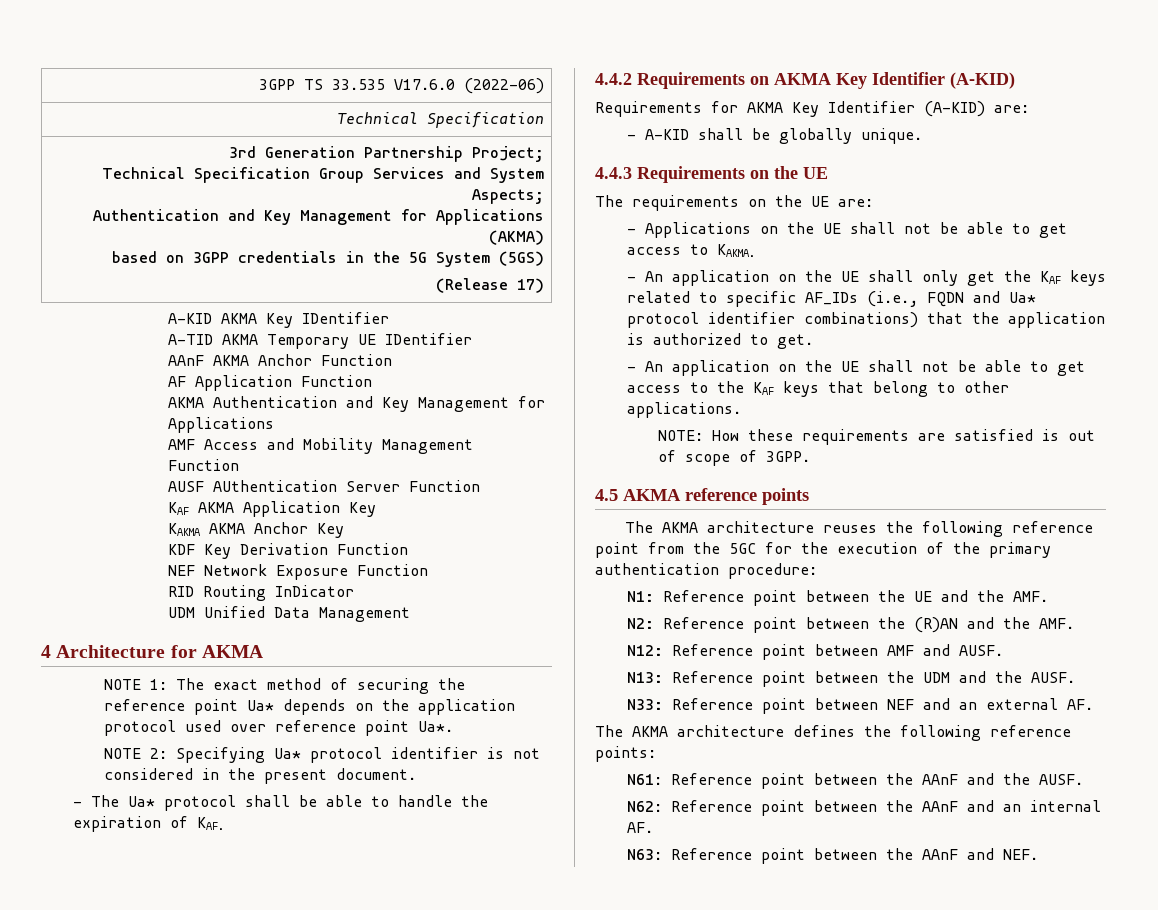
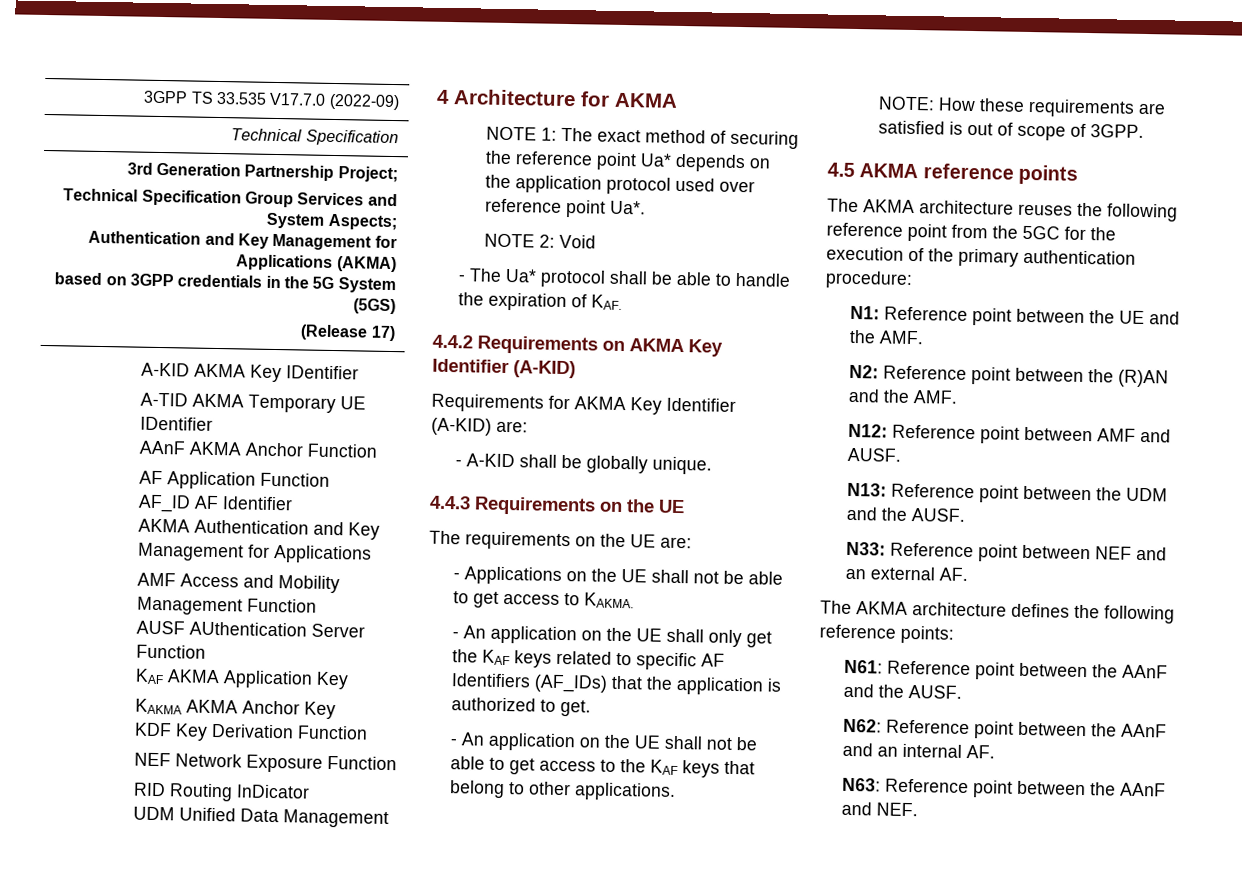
[393,78,544,94] V17.6.0 (2022-06) -> [269,92,400,111] V17.7.0 (2022-09)
(372, 381) none -> [137,494,293,513] // AF_ID AF Identifier
[176,747,541,763] [104,768,417,784] Specifying Ua* protocol identifier is not considered in the present document. -> [559,234,597,249] Void
[804,291,1036,307] [626,312,918,328] AF_IDs (i.e., FQDN and Ua* protocol identifier combinations) -> [701,653,726,667] [451,673,609,693] AF Identifiers (AF_IDs)

